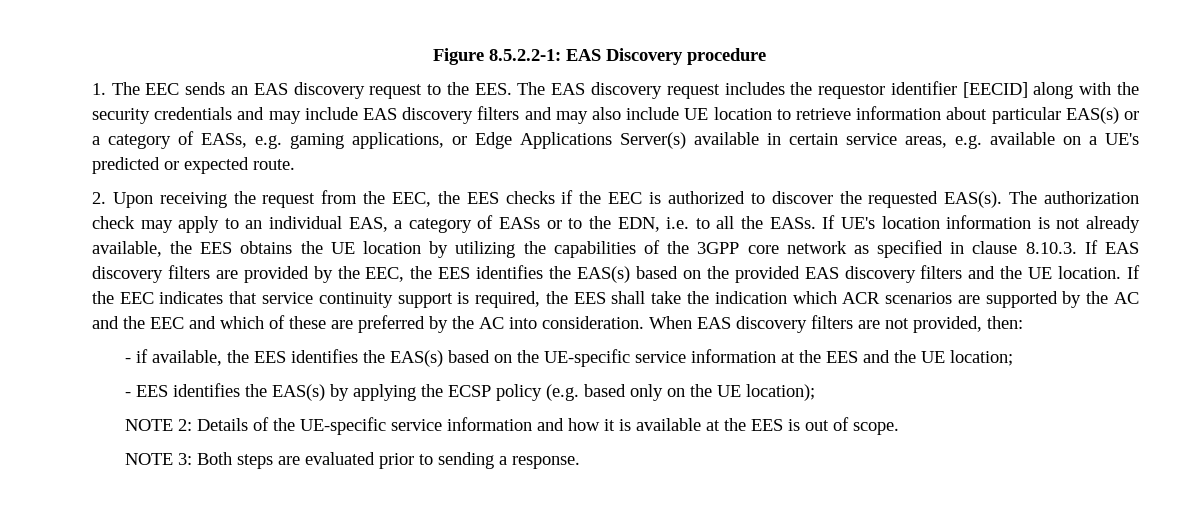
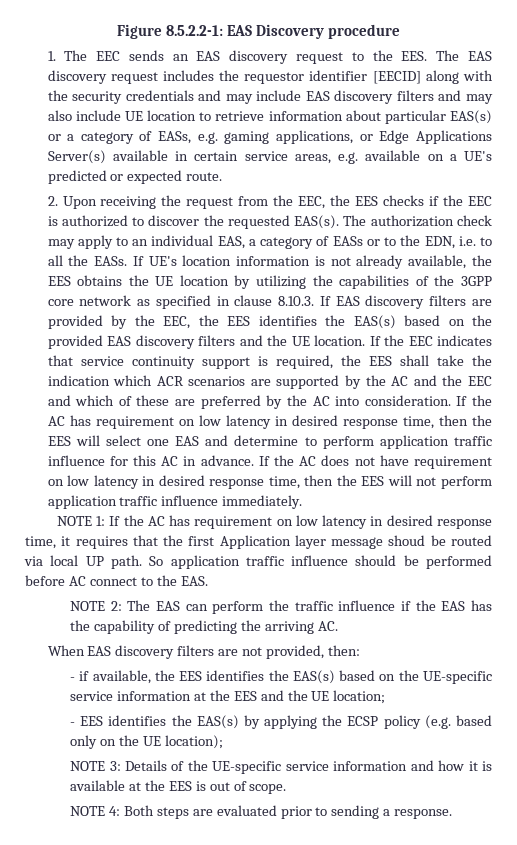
(644, 322) none -> [456,395,492,406] [47,415,493,429] [47,435,492,449] [47,455,493,469] [47,475,492,489] [47,495,303,509] [56,515,493,529] [25,535,492,549] [24,555,493,569] [25,575,208,586] [70,600,492,614] [70,620,338,634] If the AC has requirement on low latency in desired response time, then the EES will select one EAS and determine to perform application traffic influence for this AC in advance. If the AC does not have requirement on low latency in desired response time, then the EES will not perform application traffic influence immediately. // NOTE 1: If the AC has requirement on low latency in desired response time, it requires that the first Application layer message shoud be routed via local UP path. So application traffic influence should be performed before AC connect to the EAS. // NOTE 2: The EAS can perform the traffic influence if the EAS has the capability of predicting the arriving AC. //
[177,419,192,431] 2: -> [109,761,121,771] 3:
[177,453,192,465] 3: -> [108,806,120,816] 4:

